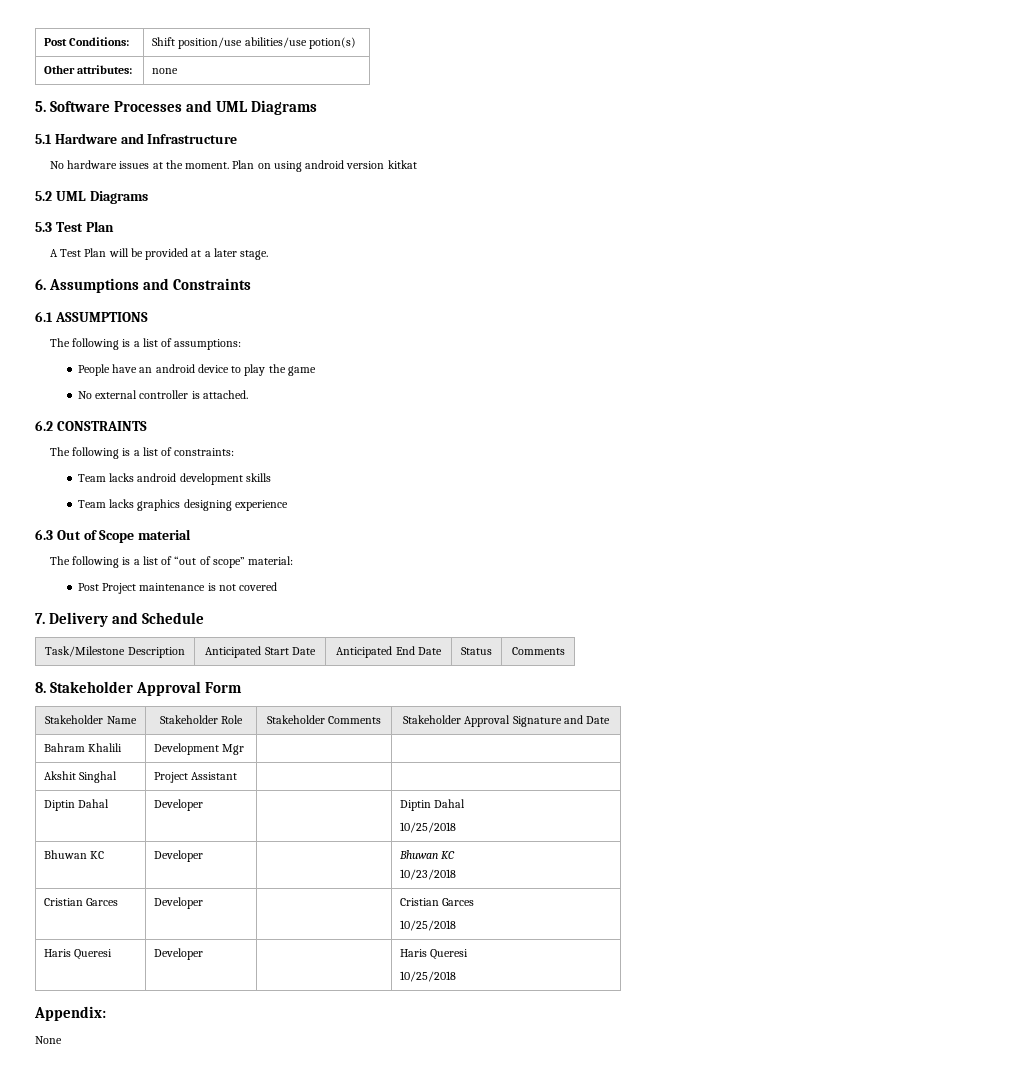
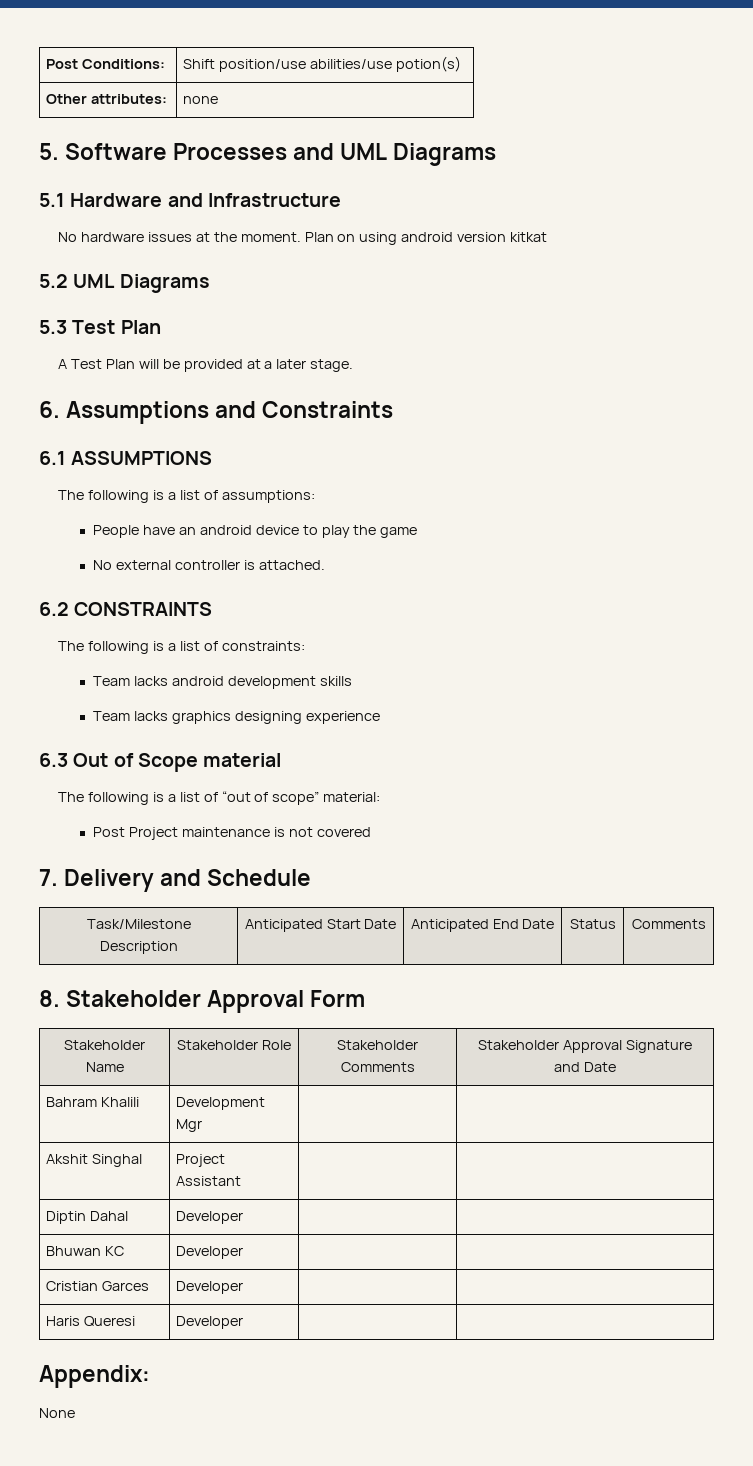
[400,799,466,811] [400,822,457,833] Diptin Dahal // 10/25/2018 -> (244, 1217) none
[399,850,456,859] [400,869,457,880] Bhuwan KC // 10/23/2018 -> (244, 1252) none
[400,898,475,906] [400,920,457,931] Cristian Garces // 10/25/2018 -> (244, 1287) none
[400,949,469,960] [400,971,457,982] Haris Queresi // 10/25/2018 -> (244, 1322) none

